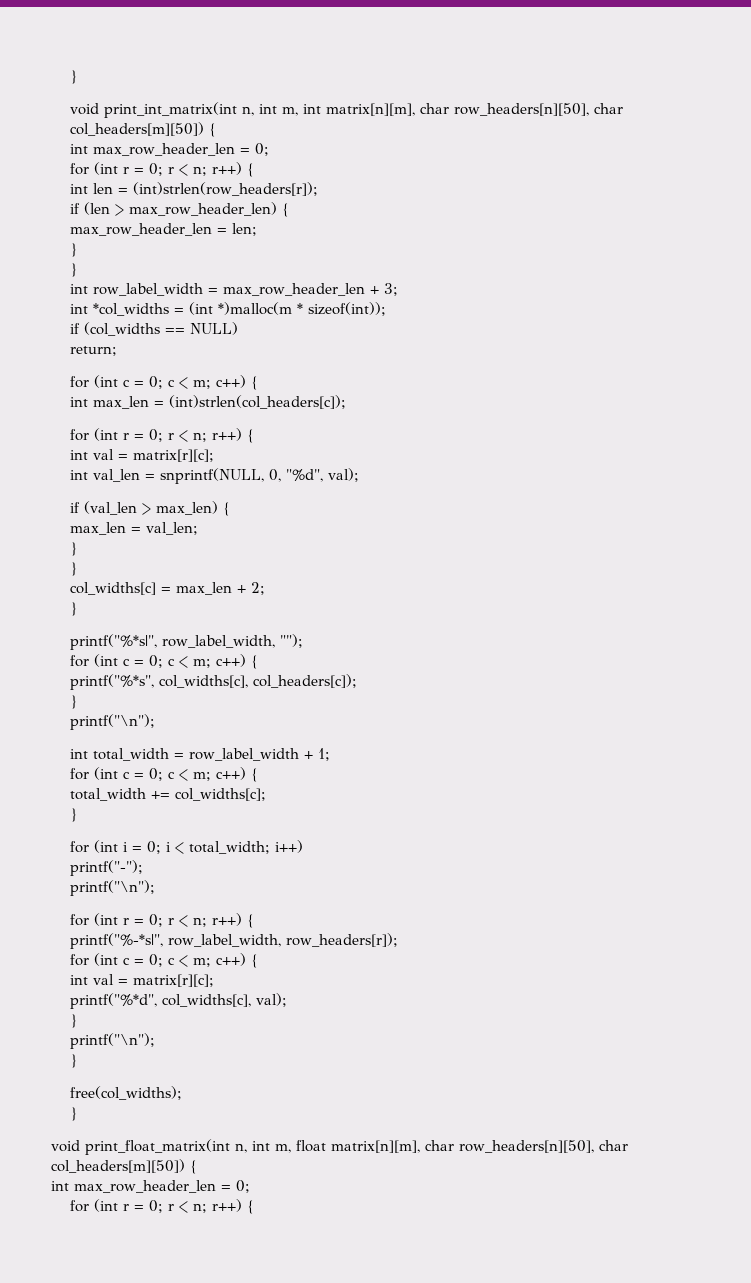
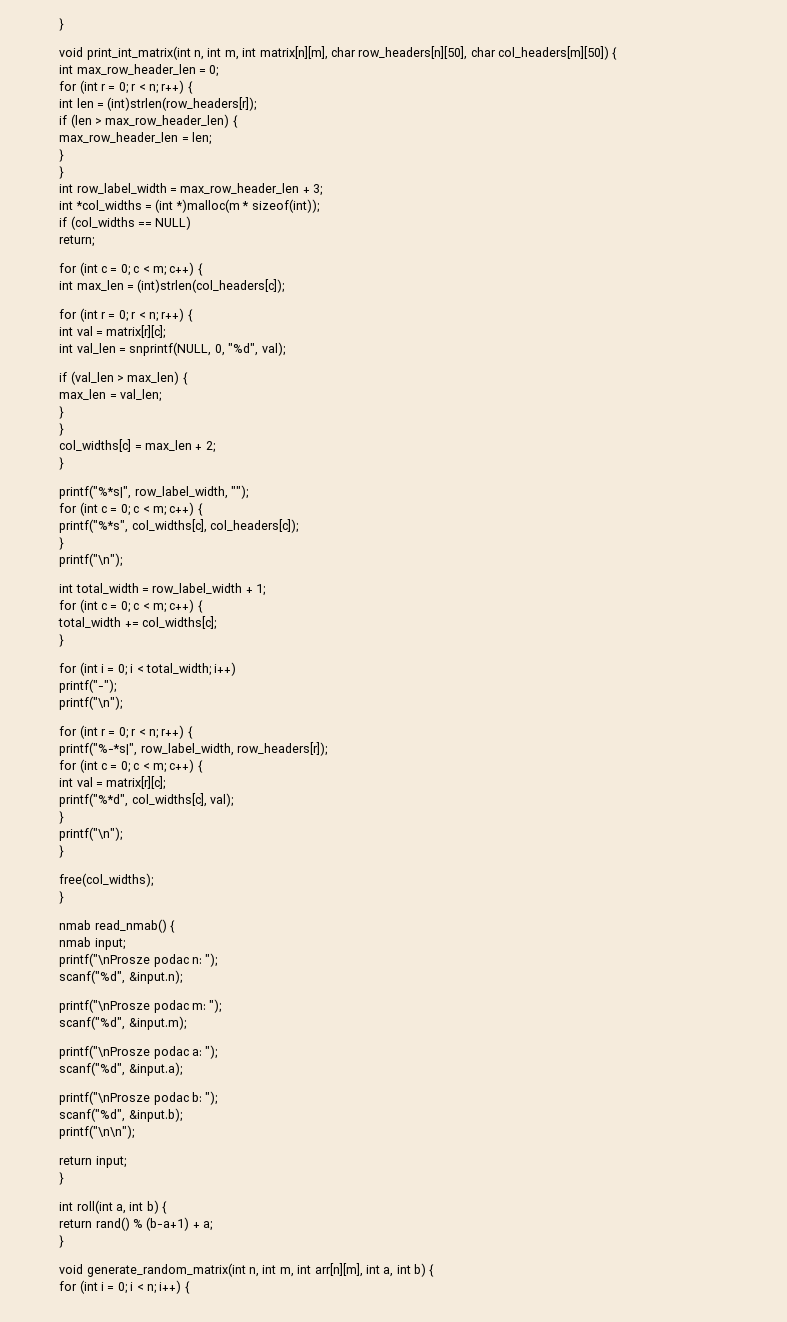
[50,1139,628,1155] [50,1159,198,1174] [50,1180,250,1193] [70,1199,243,1213] // void print_float_matrix(int n, int m, float matrix[n][m], char row_headers[n][50], char col_headers[m][50]) { // int max_row_header_len = 0; // for (int r = 0; r < n; r++) -> [59,919,176,933] [59,937,125,950] [59,953,218,967] [59,970,182,984] [59,999,222,1013] [59,1016,186,1030] [59,1045,218,1059] [59,1062,182,1076] [59,1091,218,1105] [59,1108,182,1122] [59,1125,135,1139] [59,1156,126,1168] [59,1172,65,1185] [59,1200,168,1214] [59,1217,213,1231] [59,1235,65,1248] [59,1263,435,1277] [59,1280,182,1294] // nmab read_nmab() { // nmab input; // printf("\nProsze podac n: "); // scanf("%d", &input.n); // printf("\nProsze podac m: "); // scanf("%d", &input.m); // printf("\nProsze podac a: "); // scanf("%d", &input.a); // printf("\nProsze podac b: "); // scanf("%d", &input.b); // printf("\n\n"); // return input; // } // int roll(int a, int b) { // return rand() % (b-a+1) + a; // } // void generate_random_matrix(int n, int m, int arr[n][m], int a, int b) { // for (int i = 0; i < n; i++)

